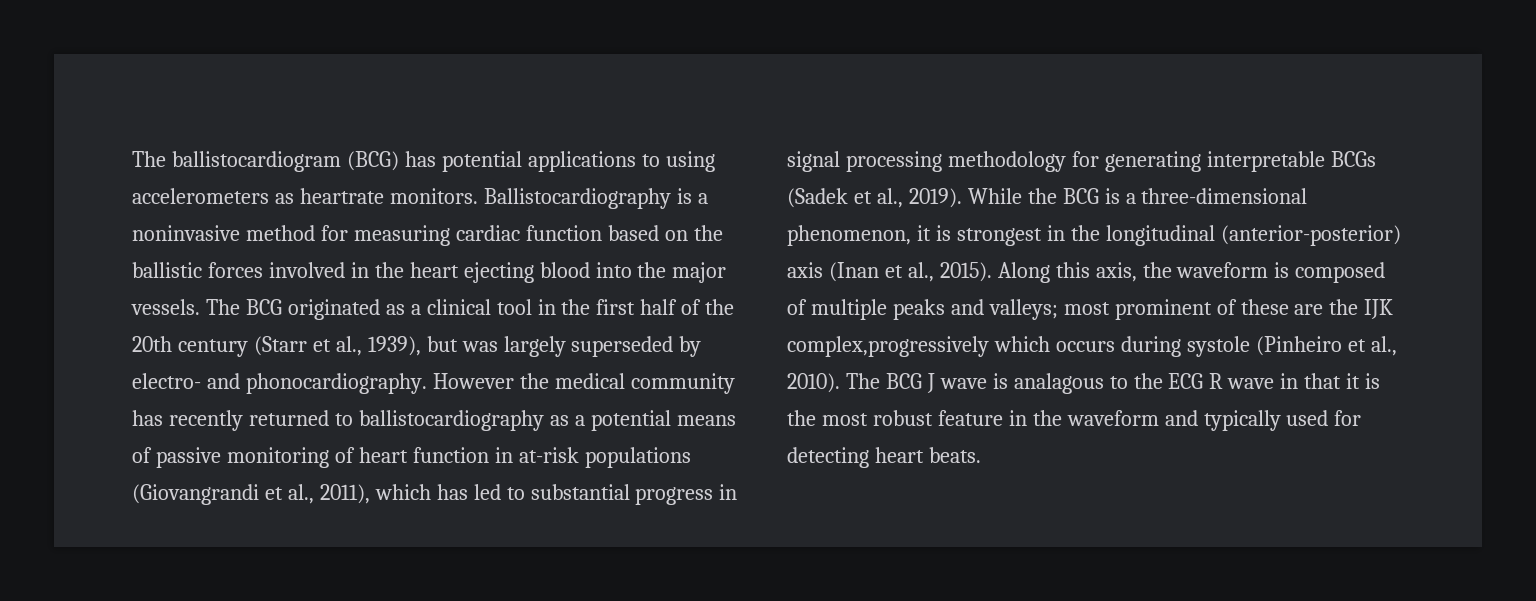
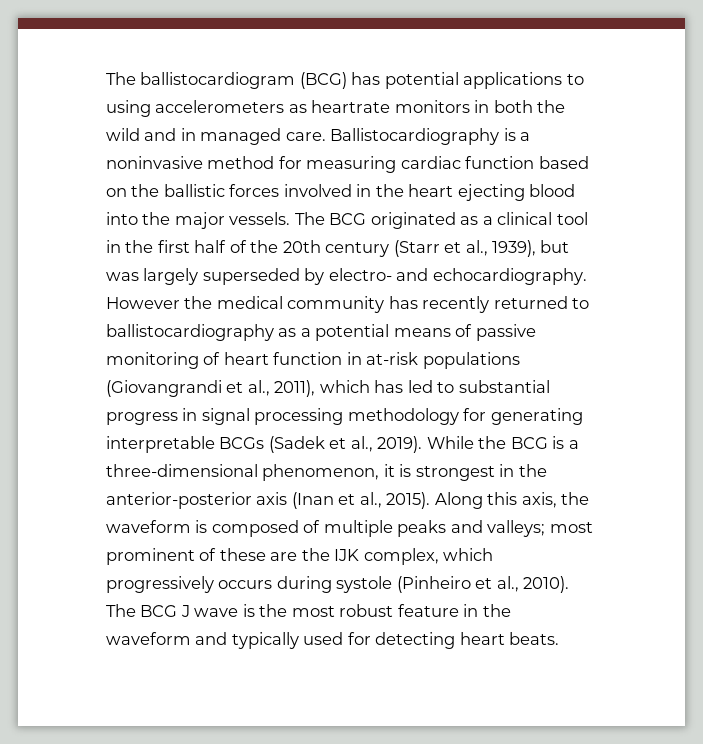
[389,188,478,204] monitors. -> [394,100,566,113] [106,128,326,145] monitors in both the wild and in managed care.
[245,373,427,394] phonocardiography. -> [432,268,587,285] echocardiography.
[1105,225,1401,246] longitudinal (anterior-posterior) -> [106,492,252,509] anterior-posterior
[787,336,1050,357] complex,progressively which -> [363,548,494,565] [106,576,214,593] complex, which progressively
[1013,373,1381,394] analagous to the ECG R wave in that it is -> (255, 610) none

